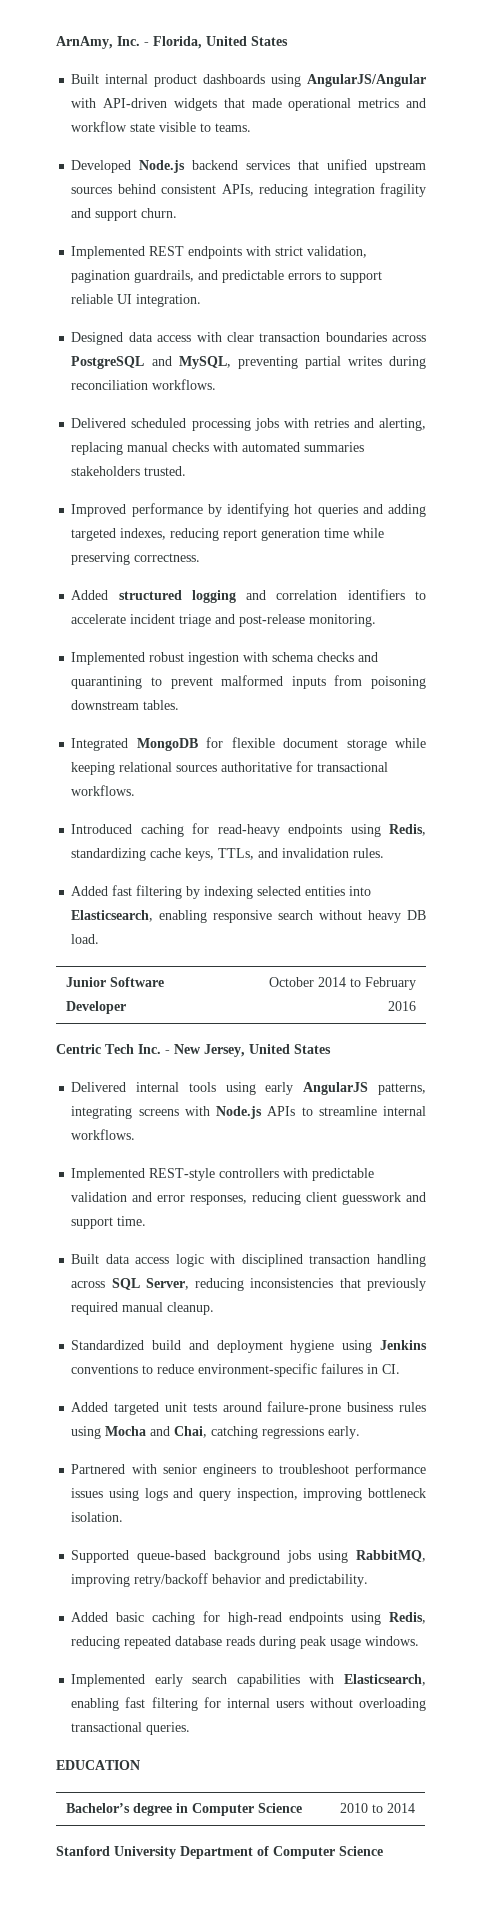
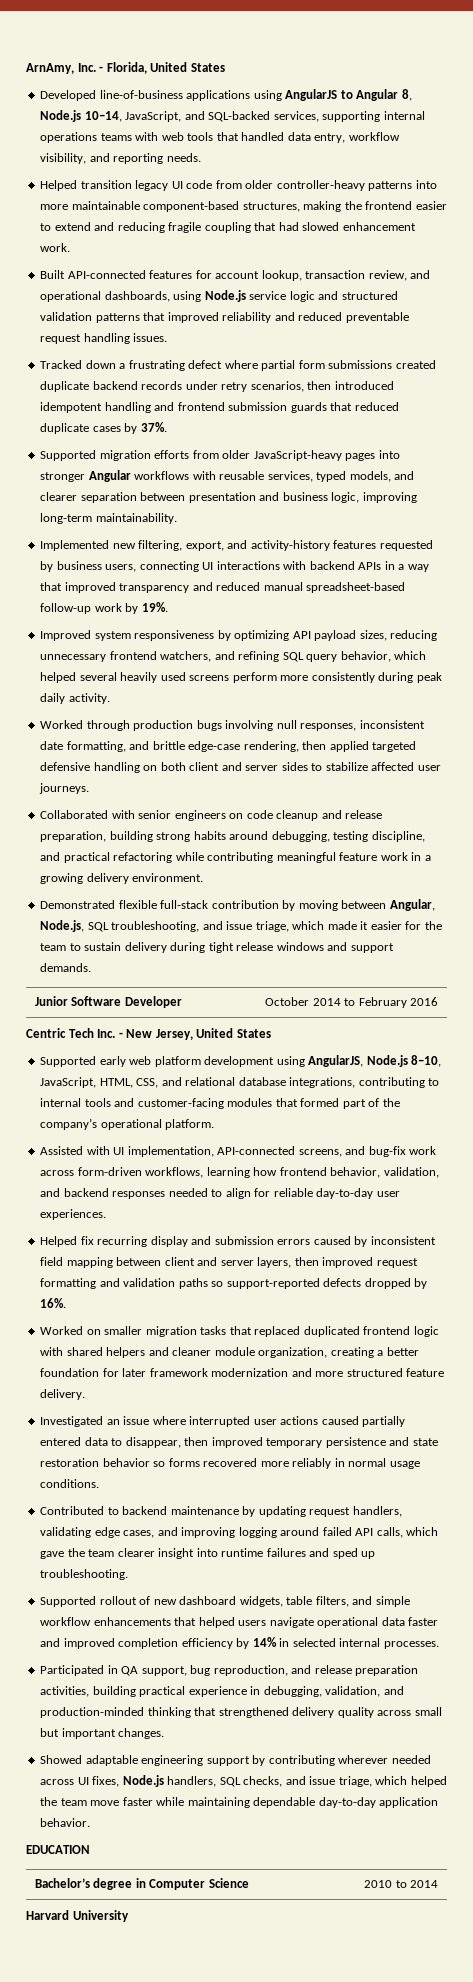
[71,74,427,87] [71,98,427,111] [71,121,252,132] [71,159,426,173] [71,183,427,197] [71,208,178,221] [71,246,368,259] [71,270,383,283] [71,294,202,307] [71,332,426,345] [71,356,427,369] [71,379,217,390] [71,418,426,431] [71,442,365,455] [71,466,187,476] [71,503,427,517] [71,528,385,541] [71,552,201,565] [71,589,426,603] [71,614,377,627] [71,652,379,665] [71,675,427,689] [71,700,180,710] [71,737,426,751] [71,761,389,775] [71,785,136,796] [71,823,426,837] [71,848,385,861] [71,885,372,899] [71,910,427,923] [71,934,100,944] Built internal product dashboards using AngularJS/Angular with API-driven widgets that made operational metrics and workflow state visible to teams. // Developed Node.js backend services that unified upstream sources behind consistent APIs, reducing integration fragility and support churn. // Implemented REST endpoints with strict validation, pagination guardrails, and predictable errors to support reliable UI integration. // Designed data access with clear transaction boundaries across PostgreSQL and MySQL, preventing partial writes during reconciliation workflows. // Delivered scheduled processing jobs with retries and alerting, replacing manual checks with automated summaries stakeholders trusted. // Improved performance by identifying hot queries and adding targeted indexes, reducing report generation time while preserving correctness. // Added structured logging and correlation identifiers to accelerate incident triage and post-release monitoring. // Implemented robust ingestion with schema checks and quarantining to prevent malformed inputs from poisoning downstream tables. // Integrated MongoDB for flexible document storage while keeping relational sources authoritative for transactional workflows. // Introduced caching for read-heavy endpoints using Redis, standardizing cache keys, TTLs, and invalidation rules. // Added fast filtering by indexing selected entities into Elasticsearch, enabling responsive search without heavy DB load. -> [40,89,412,101] [40,110,425,122] [40,132,400,143] [40,153,201,164] [40,180,437,191] [40,201,447,212] [40,222,416,233] [40,243,71,252] [40,270,431,281] [40,290,398,302] [40,312,409,323] [40,333,168,344] [40,360,436,371] [40,381,394,392] [40,402,399,413] [40,422,167,434] [40,450,400,461] [40,470,415,482] [40,492,417,503] [40,513,177,524] [40,540,433,551] [40,561,429,572] [40,582,406,593] [40,602,168,614] [40,630,438,641] [40,651,427,662] [40,672,442,683] [40,693,110,704] [40,720,425,731] [40,741,417,752] [40,762,441,773] [39,783,90,794] [40,810,383,821] [40,831,425,842] [40,852,431,863] [40,873,204,884] [40,899,435,911] [40,920,442,932] [40,942,394,953] [40,963,92,972] Developed line-of-business applications using AngularJS to Angular 8, Node.js 10–14, JavaScript, and SQL-backed services, supporting internal operations teams with web tools that handled data entry, workflow visibility, and reporting needs. // Helped transition legacy UI code from older controller-heavy patterns into more maintainable component-based structures, making the frontend easier to extend and reducing fragile coupling that had slowed enhancement work. // Built API-connected features for account lookup, transaction review, and operational dashboards, using Node.js service logic and structured validation patterns that improved reliability and reduced preventable request handling issues. // Tracked down a frustrating defect where partial form submissions created duplicate backend records under retry scenarios, then introduced idempotent handling and frontend submission guards that reduced duplicate cases by 37%. // Supported migration efforts from older JavaScript-heavy pages into stronger Angular workflows with reusable services, typed models, and clearer separation between presentation and business logic, improving long-term maintainability. // Implemented new filtering, export, and activity-history features requested by business users, connecting UI interactions with backend APIs in a way that improved transparency and reduced manual spreadsheet-based follow-up work by 19%. // Improved system responsiveness by optimizing API payload sizes, reducing unnecessary frontend watchers, and refining SQL query behavior, which helped several heavily used screens perform more consistently during peak daily activity. // Worked through production bugs involving null responses, inconsistent date formatting, and brittle edge-case rendering, then applied targeted defensive handling on both client and server sides to stabilize affected user journeys. // Collaborated with senior engineers on code cleanup and release preparation, building strong habits around debugging, testing discipline, and practical refactoring while contributing meaningful feature work in a growing delivery environment. // Demonstrated flexible full-stack contribution by moving between Angular, Node.js, SQL troubleshooting, and issue triage, which made it easier for the team to sustain delivery during tight release windows and support demands.
[71,1082,426,1095] [71,1106,427,1119] [71,1129,136,1140] [71,1168,375,1181] [71,1192,426,1205] [71,1216,147,1229] [71,1254,426,1267] [71,1278,426,1291] [71,1302,215,1315] [71,1340,427,1353] [71,1363,401,1377] [71,1401,427,1415] [71,1426,361,1439] [71,1463,426,1477] [71,1488,426,1501] [71,1512,124,1522] [71,1550,427,1563] [71,1573,369,1587] [71,1611,427,1625] [71,1636,420,1649] [71,1674,426,1687] [71,1697,426,1711] [71,1722,191,1735] Delivered internal tools using early AngularJS patterns, integrating screens with Node.js APIs to streamline internal workflows. // Implemented REST-style controllers with predictable validation and error responses, reducing client guesswork and support time. // Built data access logic with disciplined transaction handling across SQL Server, reducing inconsistencies that previously required manual cleanup. // Standardized build and deployment hygiene using Jenkins conventions to reduce environment-specific failures in CI. // Added targeted unit tests around failure-prone business rules using Mocha and Chai, catching regressions early. // Partnered with senior engineers to troubleshoot performance issues using logs and query inspection, improving bottleneck isolation. // Supported queue-based background jobs using RabbitMQ, improving retry/backoff behavior and predictability. // Added basic caching for high-read endpoints using Redis, reducing repeated database reads during peak usage windows. // Implemented early search capabilities with Elasticsearch, enabling fast filtering for internal users without overloading transactional queries. -> [40,1055,442,1067] [40,1077,440,1088] [40,1098,400,1109] [40,1118,215,1130] [40,1146,437,1157] [40,1167,439,1178] [40,1188,400,1199] [40,1209,107,1220] [40,1236,436,1247] [40,1257,418,1268] [40,1278,428,1289] [40,1298,67,1308] [40,1326,439,1337] [40,1347,419,1358] [40,1368,445,1377] [40,1389,86,1400] [40,1416,406,1427] [40,1437,438,1448] [40,1458,420,1469] [40,1479,100,1488] [40,1506,402,1517] [40,1527,439,1538] [40,1548,376,1559] [40,1569,129,1580] [40,1596,410,1607] [40,1617,439,1628] [40,1637,439,1649] [40,1665,419,1676] [40,1686,404,1697] [40,1707,442,1718] [40,1728,165,1739] [40,1755,431,1766] [40,1775,447,1787] [40,1797,439,1808] [40,1818,91,1827] Supported early web platform development using AngularJS, Node.js 8–10, JavaScript, HTML, CSS, and relational database integrations, contributing to internal tools and customer-facing modules that formed part of the company’s operational platform. // Assisted with UI implementation, API-connected screens, and bug-fix work across form-driven workflows, learning how frontend behavior, validation, and backend responses needed to align for reliable day-to-day user experiences. // Helped fix recurring display and submission errors caused by inconsistent field mapping between client and server layers, then improved request formatting and validation paths so support-reported defects dropped by 16%. // Worked on smaller migration tasks that replaced duplicated frontend logic with shared helpers and cleaner module organization, creating a better foundation for later framework modernization and more structured feature delivery. // Investigated an issue where interrupted user actions caused partially entered data to disappear, then improved temporary persistence and state restoration behavior so forms recovered more reliably in normal usage conditions. // Contributed to backend maintenance by updating request handlers, validating edge cases, and improving logging around failed API calls, which gave the team clearer insight into runtime failures and sped up troubleshooting. // Supported rollout of new dashboard widgets, table filters, and simple workflow enhancements that helped users navigate operational data faster and improved completion efficiency by 14% in selected internal processes. // Participated in QA support, bug reproduction, and release preparation activities, building practical experience in debugging, validation, and production-minded thinking that strengthened delivery quality across small but important changes. // Showed adaptable engineering support by contributing wherever needed across UI fixes, Node.js handlers, SQL checks, and issue triage, which helped the team move faster while maintaining dependable day-to-day application behavior.
[56,1846,383,1859] Stanford University Department of Computer Science -> [26,1910,129,1922] Harvard University

